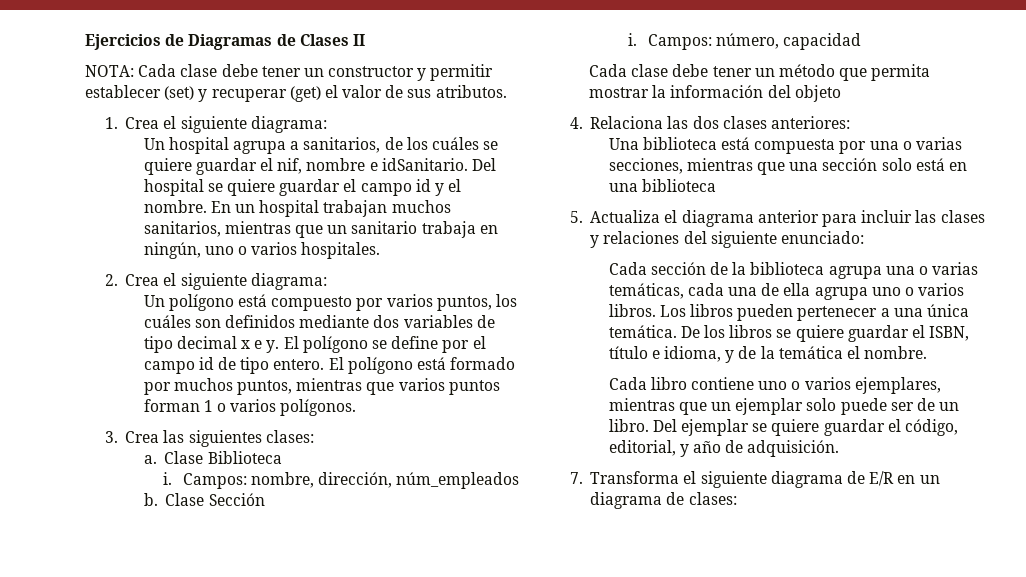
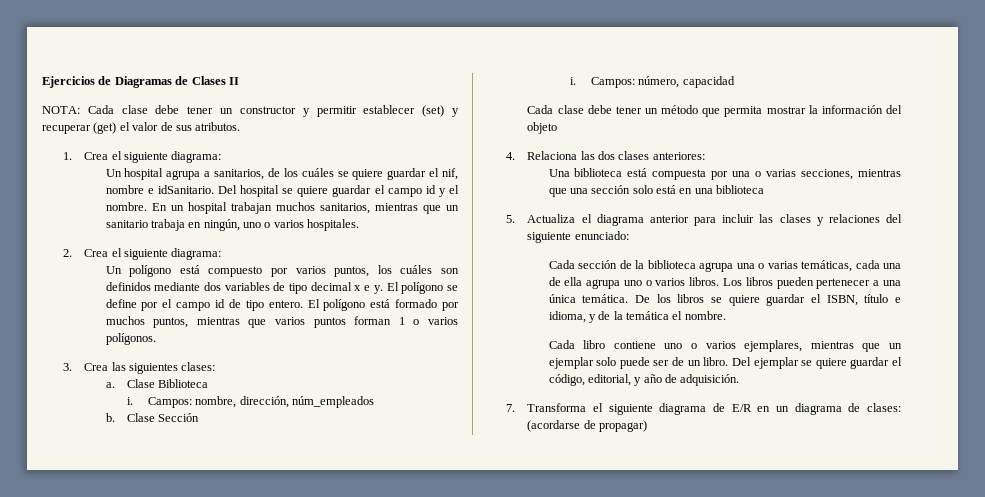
(737, 498) none -> [527,420,648,432] (acordarse de propagar)

